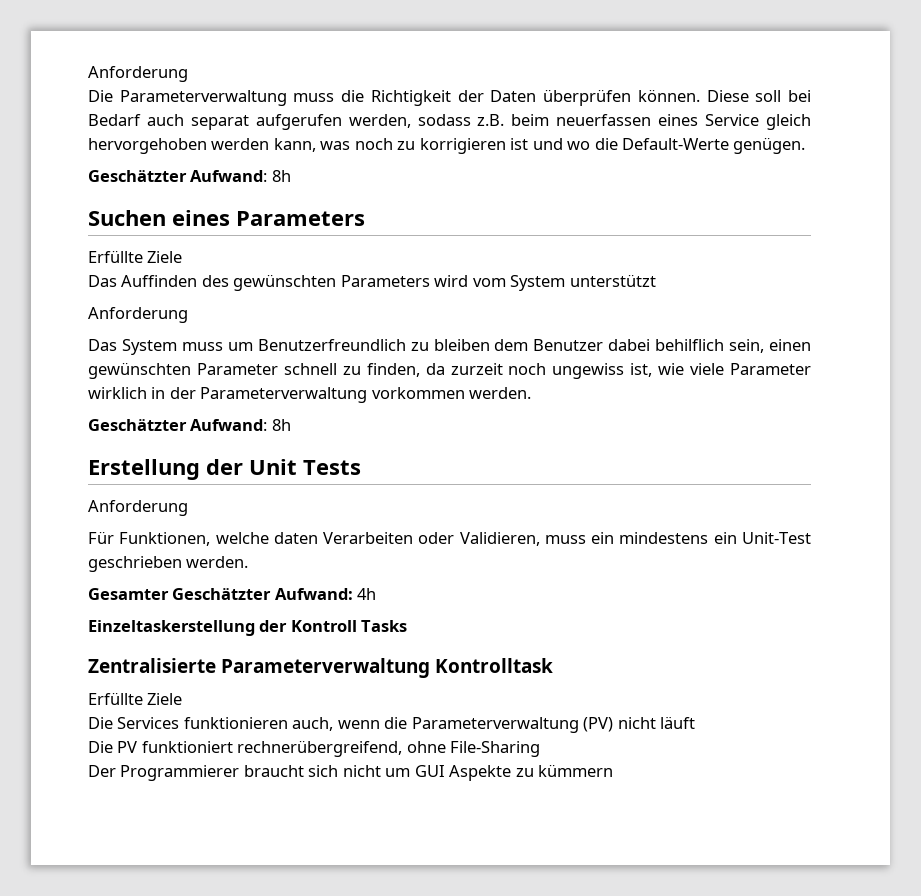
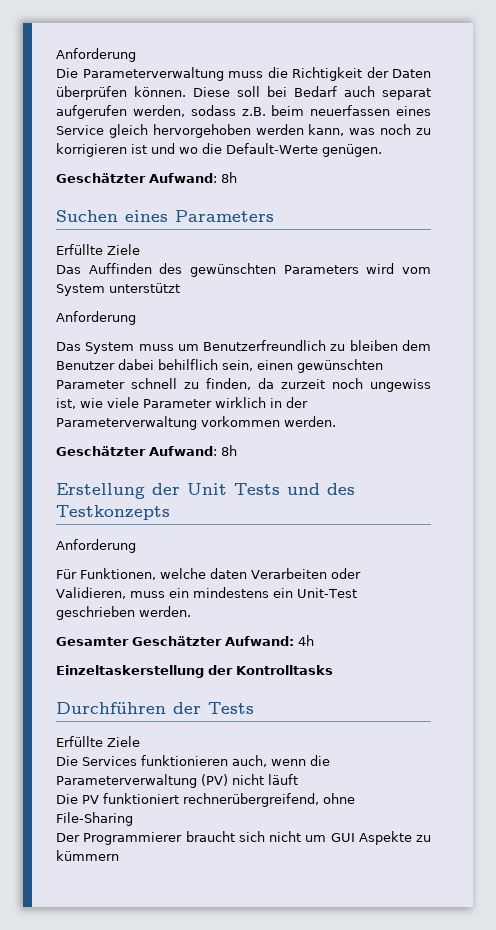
(361, 467) none -> [287,483,355,495] [56,505,170,520] und des Testkonzepts
[290,620,408,632] [88,658,554,678] Kontroll Tasks // Zentralisierte Parameterverwaltung Kontrolltask -> [236,665,333,675] [56,702,254,714] Kontrolltasks // Durchführen der Tests

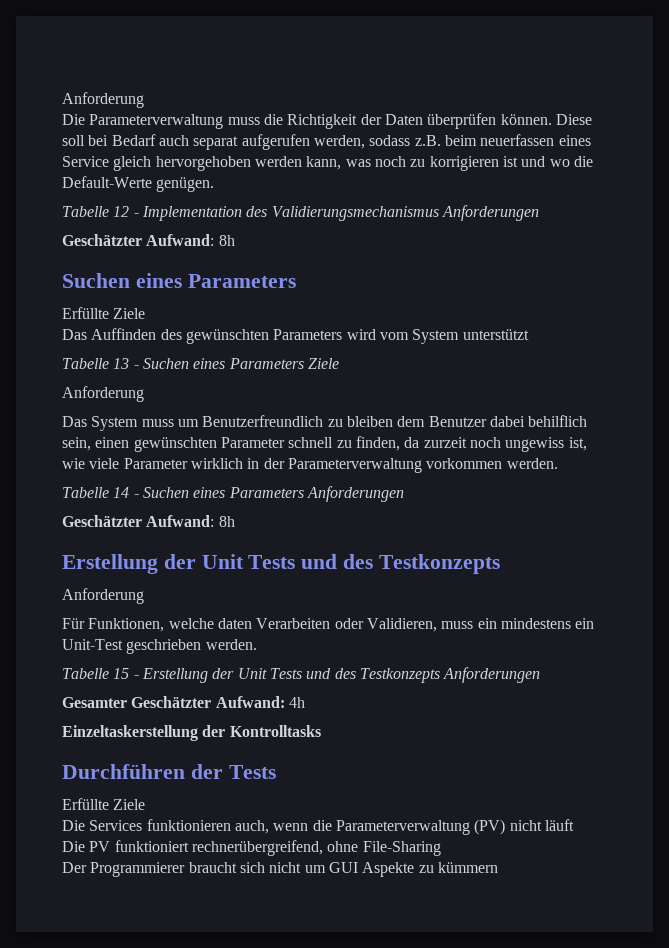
(382, 150) none -> [62,205,539,221] // Tabelle 12 - Implementation des Validierungsmechanismus Anforderungen
(180, 288) none -> [62,358,339,369] // Tabelle 13 - Suchen eines Parameters Ziele
(336, 421) none -> [62,486,404,502] // Tabelle 14 - Suchen eines Parameters Anforderungen
(191, 611) none -> [62,667,541,683] // Tabelle 15 - Erstellung der Unit Tests und des Testkonzepts Anforderungen

